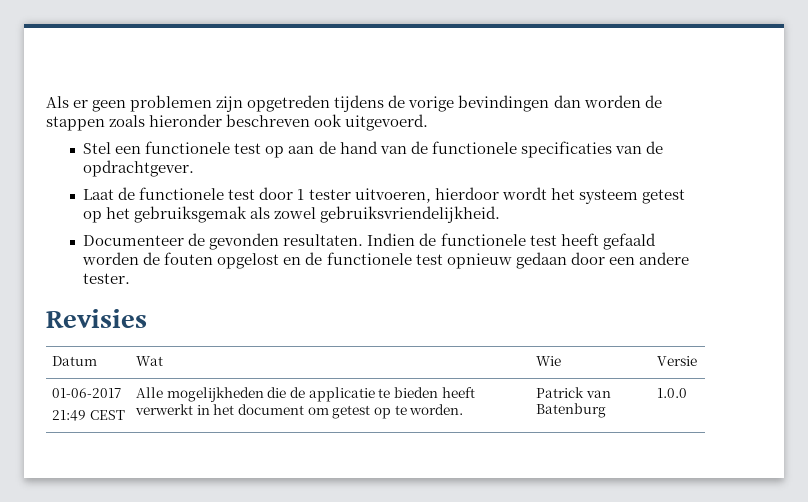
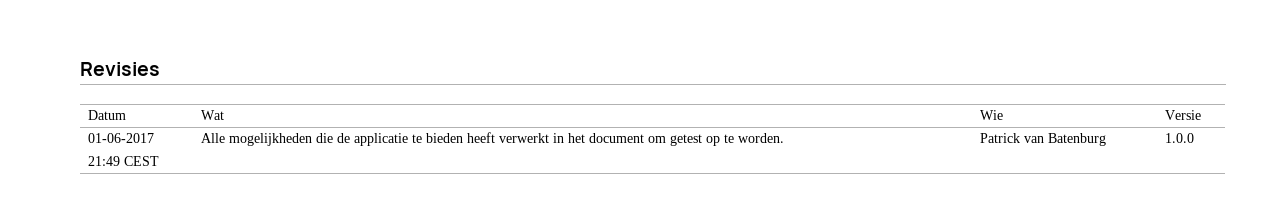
[46,95,662,112] [46,114,429,131] [83,141,663,158] [83,160,195,177] [83,187,685,204] [83,206,501,223] [83,233,656,250] [82,252,689,269] [83,273,131,284] Als er geen problemen zijn opgetreden tijdens de vorige bevindingen dan worden de stappen zoals hieronder beschreven ook uitgevoerd. // Stel een functionele test op aan de hand van de functionele specificaties van de opdrachtgever. // Laat de functionele test door 1 tester uitvoeren, hierdoor wordt het systeem getest op het gebruiksgemak als zowel gebruiksvriendelijkheid. // Documenteer de gevonden resultaten. Indien de functionele test heeft gefaald worden de fouten opgelost en de functionele test opnieuw gedaan door een andere tester. // -> (80, 69) none

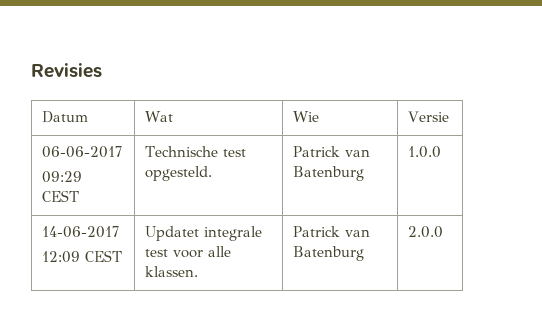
[88,133,155,143] [88,156,160,166] [201,132,785,146] [980,133,1107,146] [1165,133,1195,143] 01-06-2017 // 21:49 CEST | Alle mogelijkheden die de applicatie te bieden heeft verwerkt in het document om getest op te worden. | Patrick van Batenburg | 1.0.0 -> [42,146,123,158] [42,171,83,183] [42,190,80,202] [145,146,247,157] [145,166,213,181] [293,146,371,157] [293,166,365,181] [408,146,442,158] [42,226,120,238] [42,250,123,263] [145,226,263,241] [145,246,232,258] [145,266,199,277] [293,226,371,237] [293,246,365,261] [408,226,444,238] 06-06-2017 // 09:29 CEST | Technische test opgesteld. | Patrick van Batenburg | 1.0.0 // 14-06-2017 // 12:09 CEST | Updatet integrale test voor alle klassen. | Patrick van Batenburg | 2.0.0

